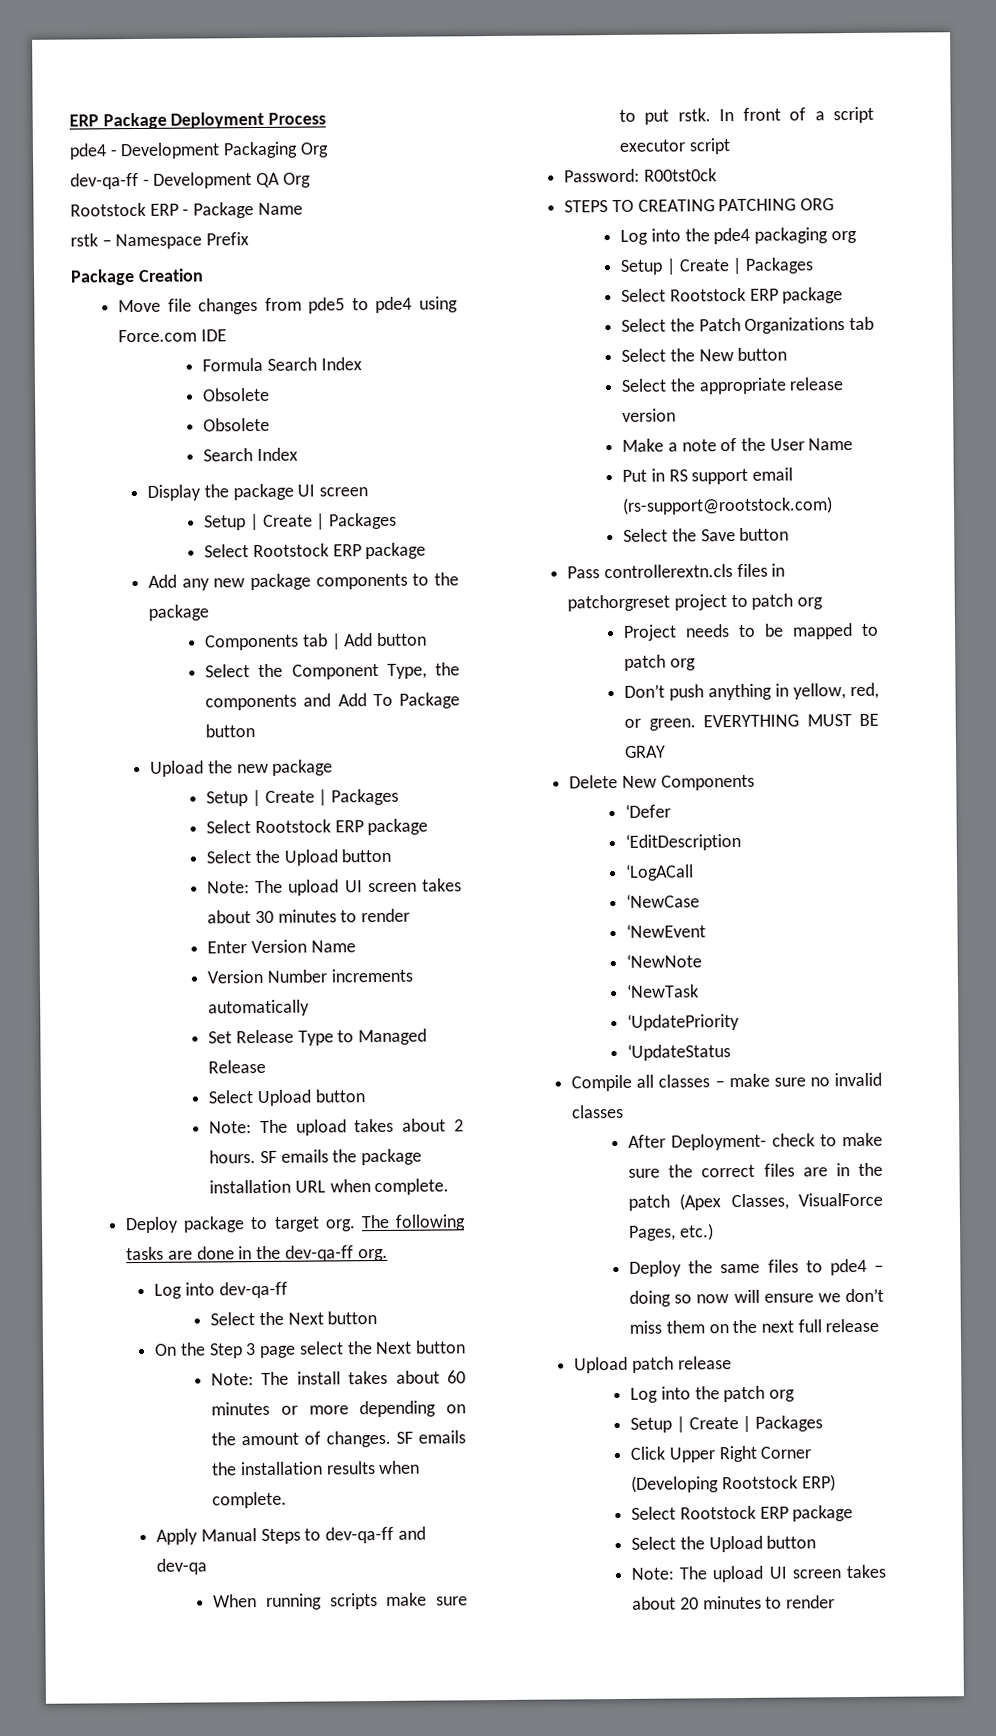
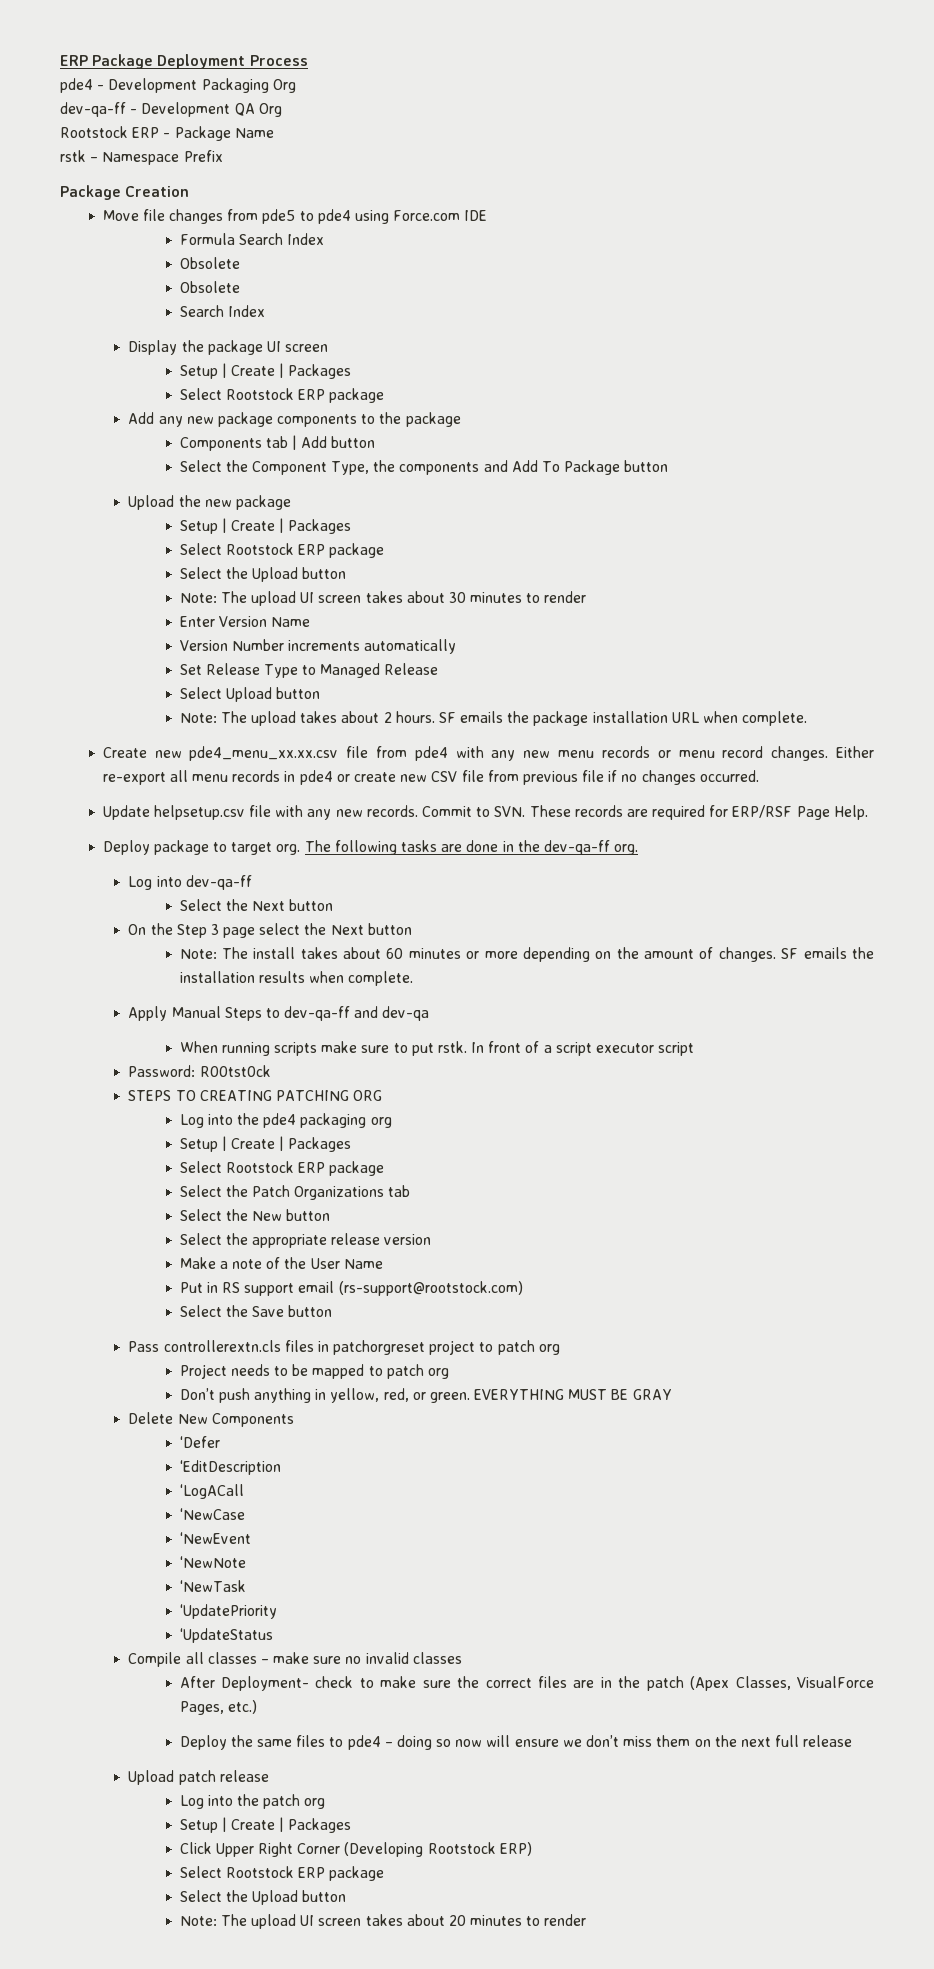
(450, 1187) none -> [102,746,875,761] [102,770,759,785] [102,805,868,820] // Create new pde4_menu_xx.xx.csv file from pde4 with any new menu records or menu record changes. Either re-export all menu records in pde4 or create new CSV file from previous file if no changes occurred. // Update helpsetup.csv file with any new records. Commit to SVN. These records are required for ERP/RSF Page Help.

